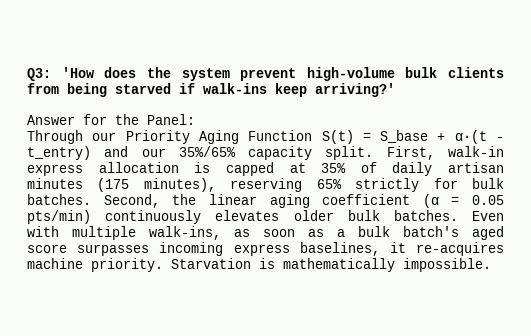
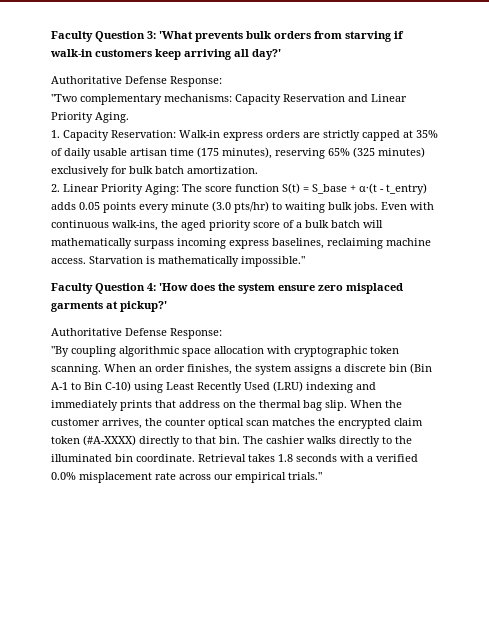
[27,67,504,81] [27,83,395,97] [27,114,195,125] [27,130,313,144] Q3: 'How does the system prevent high-volume bulk clients from being starved if walk-ins keep arriving?' // Answer for the Panel: // Through our Priority Aging Function -> [51,31,404,42] [50,49,281,60] [51,76,222,87] [51,94,407,105] [51,112,129,123] [51,130,438,141] [51,147,425,159] [51,166,258,177] [51,184,279,195] Faculty Question 3: 'What prevents bulk orders from starving if walk-in customers keep arriving all day?' // Authoritative Defense Response: // "Two complementary mechanisms: Capacity Reservation and Linear Priority Aging. // 1. Capacity Reservation: Walk-in express orders are strictly capped at 35% of daily usable artisan time (175 minutes), reserving 65% (325 minutes) exclusively for bulk batch amortization. // 2. Linear Priority Aging: The score function
[104,146,504,160] [27,162,504,176] [27,178,505,192] [27,194,504,208] [27,210,505,224] [27,226,504,240] [27,242,505,256] [27,258,491,272] and our 35%/65% capacity split. First, walk-in express allocation is capped at 35% of daily artisan minutes (175 minutes), reserving 65% strictly for bulk batches. Second, the linear aging coefficient (α = 0.05 pts/min) continuously elevates older bulk batches. Even with multiple walk-ins, as soon as a bulk batch's aged score surpasses incoming express baselines, it re-acquires machine priority. Starvation is mathematically impossible. -> [51,201,434,213] [51,220,383,231] [51,238,431,249] [51,256,305,267] [51,283,403,294] [51,301,167,312] [51,328,222,339] [51,346,399,357] [51,363,432,375] [51,381,376,393] [51,400,402,411] [51,418,423,429] [51,435,412,447] [51,454,418,462] [51,472,322,483] adds 0.05 points every minute (3.0 pts/hr) to waiting bulk jobs. Even with continuous walk-ins, the aged priority score of a bulk batch will mathematically surpass incoming express baselines, reclaiming machine access. Starvation is mathematically impossible." // Faculty Question 4: 'How does the system ensure zero misplaced garments at pickup?' // Authoritative Defense Response: // "By coupling algorithmic space allocation with cryptographic token scanning. When an order finishes, the system assigns a discrete bin (Bin A-1 to Bin C-10) using Least Recently Used (LRU) indexing and immediately prints that address on the thermal bag slip. When the customer arrives, the counter optical scan matches the encrypted claim token (#A-XXXX) directly to that bin. The cashier walks directly to the illuminated bin coordinate. Retrieval takes 1.8 seconds with a verified 0.0% misplacement rate across our empirical trials."

